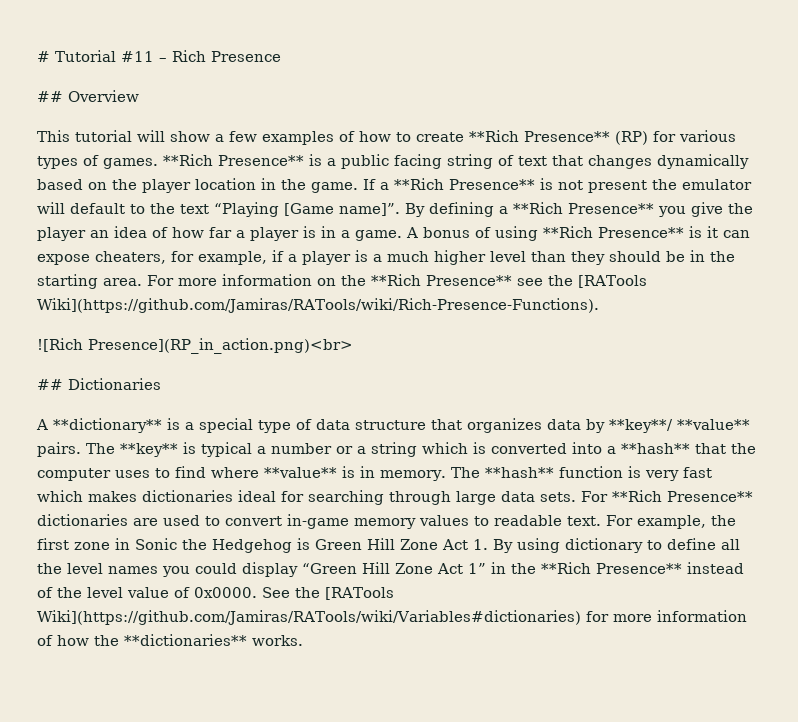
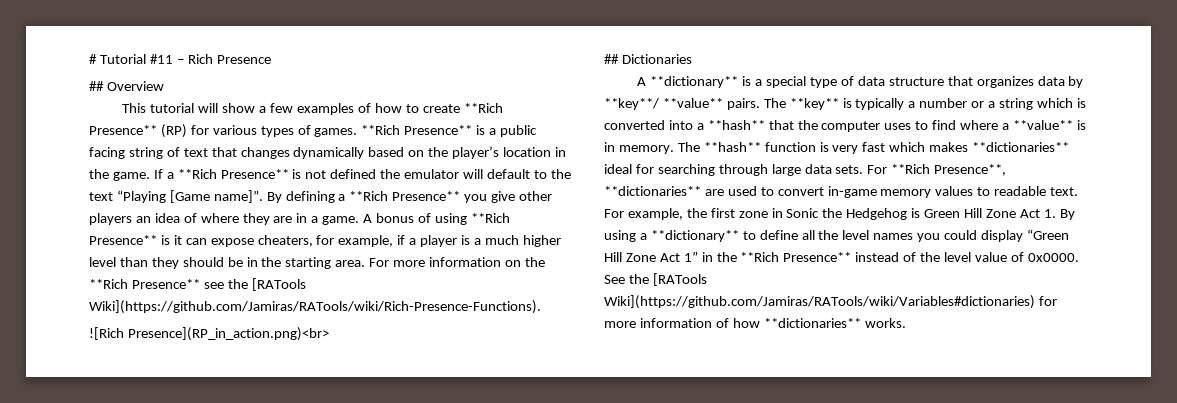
[142,179,191,193] player -> [452,146,500,159] player’s
[588,180,647,193] present -> [330,169,377,179] defined
[728,203,753,214] [37,227,86,241] the player -> [519,191,553,201] [89,213,132,225] other players
[172,226,316,241] how far a player is -> [200,213,293,225] where they are
[201,442,252,457] typical -> [855,98,905,110] typically
(259, 472) none -> [1002,123,1010,130] a
[142,490,233,502] dictionaries -> [972,142,1070,152] **dictionaries**
[667,491,753,502] [37,514,128,526] Presence** dictionaries -> [934,164,1007,176] [604,186,701,196] Presence**, **dictionaries**
[565,538,643,553] dictionary -> [639,230,739,242] a **dictionary**
[94,635,119,646] the -> (760, 323) none

